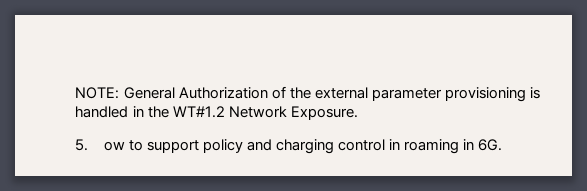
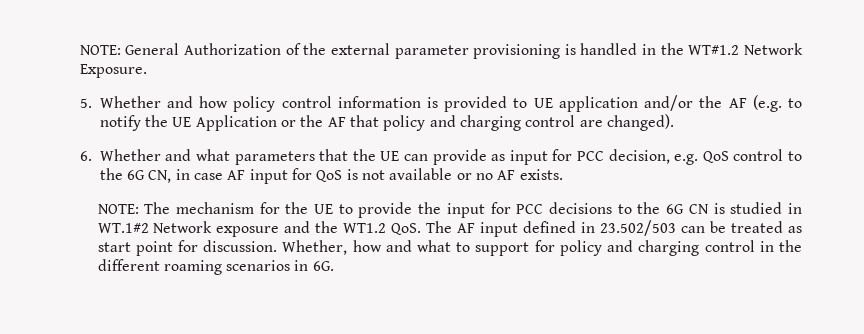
[103,141,125,151] ow -> [99,95,802,112] [99,114,674,131] [79,149,803,165] [99,168,563,184] [97,202,803,218] [97,220,802,237] [97,240,452,256] Whether and how policy control information is provided to UE application and/or the AF (e.g. to notify the UE Application or the AF that policy and charging control are changed). // 6. Whether and what parameters that the UE can provide as input for PCC decision, e.g. QoS control to the 6G CN, in case AF input for QoS is not available or no AF exists. // NOTE: The mechanism for the UE to provide the input for PCC decisions to the 6G CN is studied in WT.1#2 Network exposure and the WT1.2 QoS. The AF input defined in 23.502/503 can be treated as start point for discussion. Whether, how and what
(199, 146) none -> [534,240,555,252] for
[404,139,460,154] roaming -> [779,240,802,252] [97,259,291,275] the different roaming scenarios

